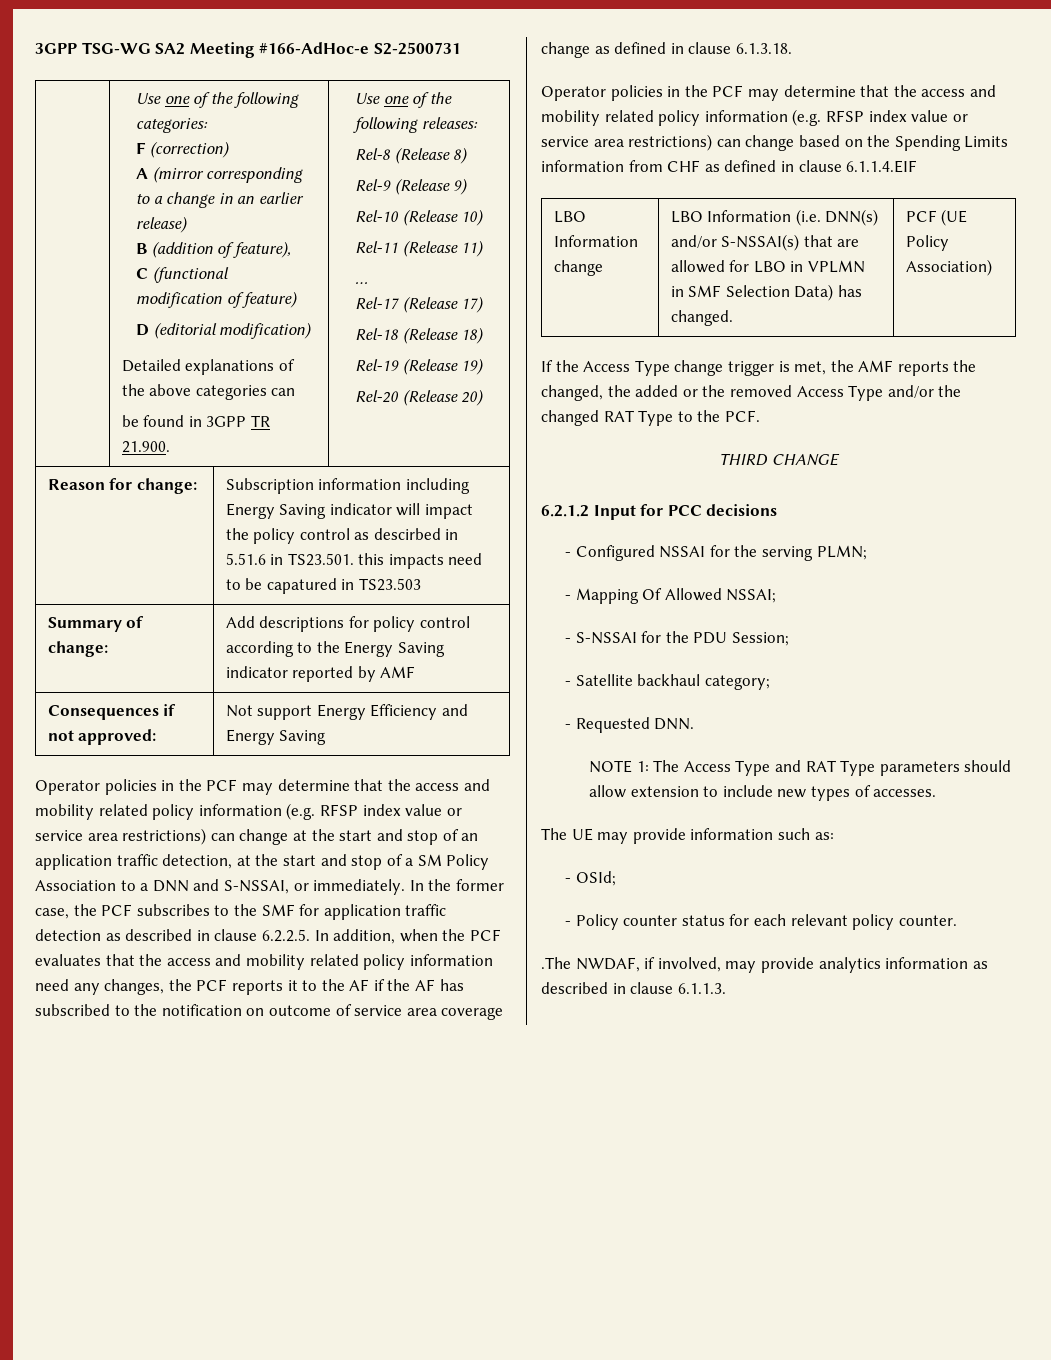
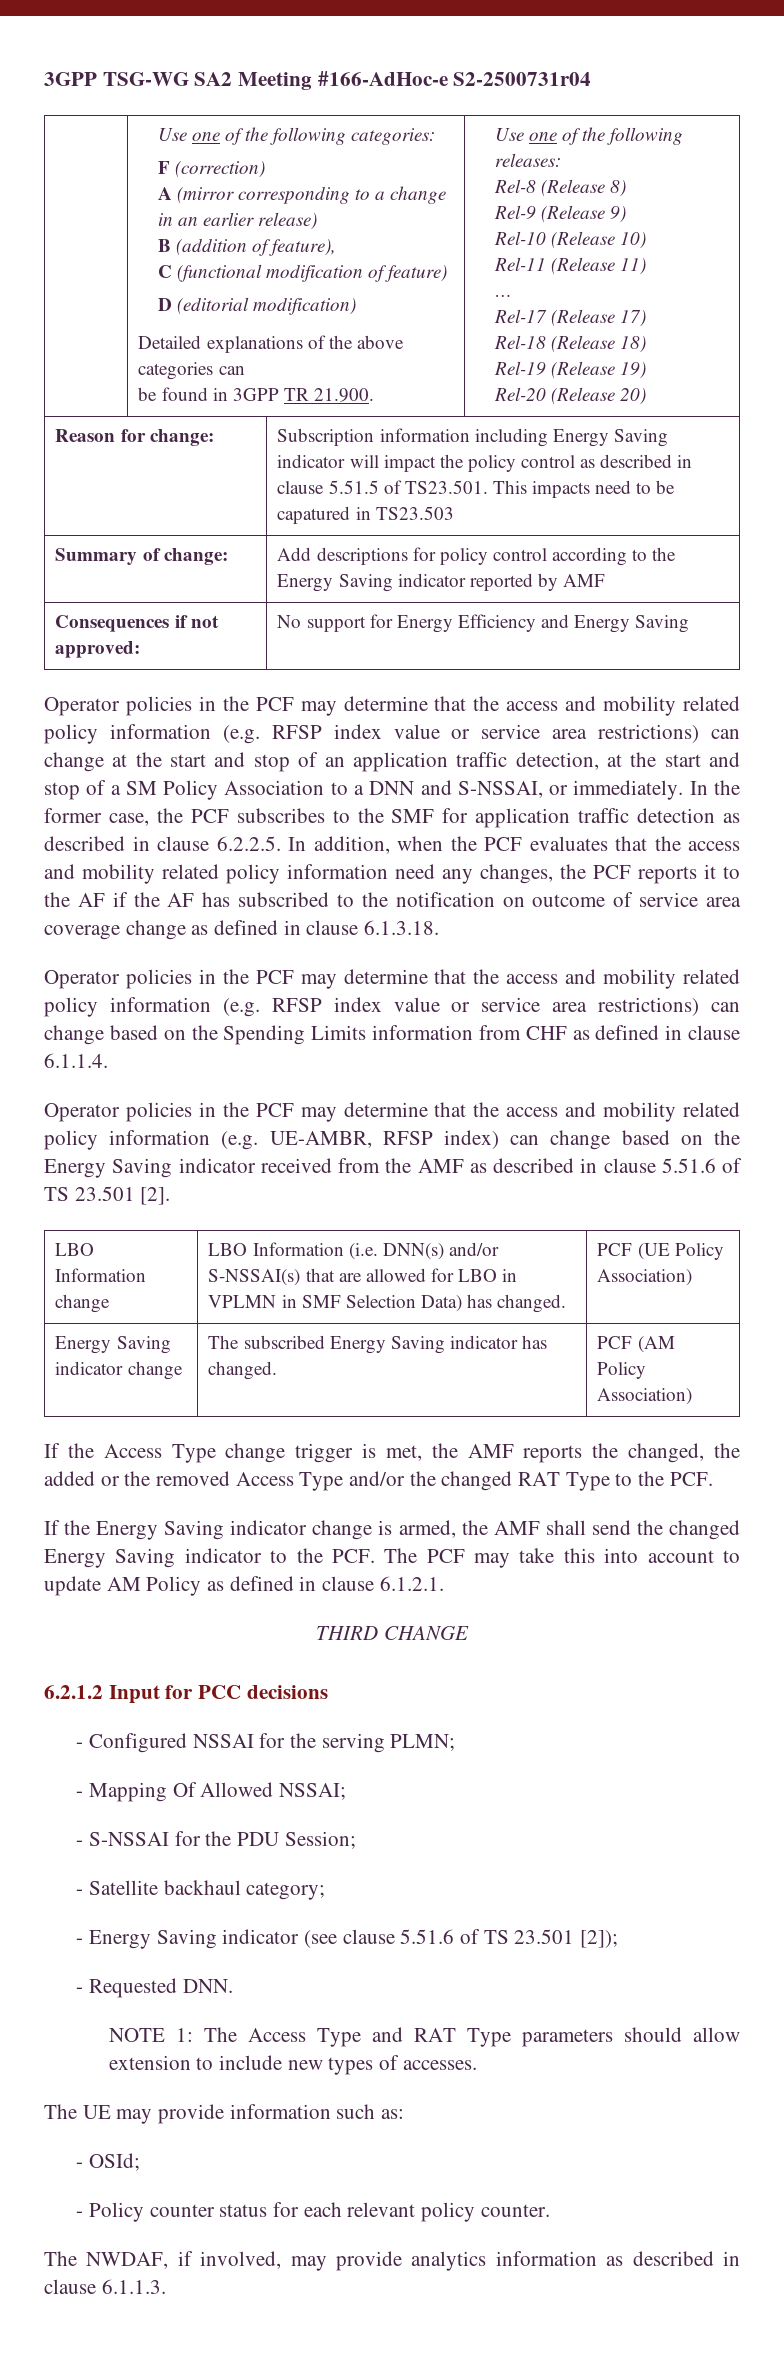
[373,42,461,55] S2-2500731 -> [453,72,592,86] S2-2500731r04
[373,528,459,540] [225,553,385,566] descirbed in 5.51.6 in TS23.501. this -> [600,454,693,468] [277,480,527,494] described in clause 5.51.5 of TS23.501. This
[225,705,313,720] Not support -> [277,614,393,632] No support for
[846,160,918,173] 6.1.1.4.EIF -> [44,1053,108,1068] [44,1102,740,1122] [44,1130,740,1150] [44,1158,742,1178] [44,1186,171,1205] 6.1.1.4. // Operator policies in the PCF may determine that the access and mobility related policy information (e.g. UE-AMBR, RFSP index) can change based on the Energy Saving indicator received from the AMF as described in clause 5.51.6 of TS 23.501 [2].
(992, 267) none -> [55,1336,171,1354] [55,1361,183,1380] [208,1335,548,1354] [208,1361,278,1380] [597,1336,675,1353] [597,1362,647,1379] [597,1388,693,1405] // Energy Saving indicator change | The subscribed Energy Saving indicator has changed. | PCF (AM Policy Association)
(760, 416) none -> [44,1520,741,1540] [44,1548,740,1568] [44,1576,444,1596] // If the Energy Saving indicator change is armed, the AMF shall send the changed Energy Saving indicator to the PCF. The PCF may take this into account to update AM Policy as defined in clause 6.1.2.1.
(770, 682) none -> [76,1929,618,1949] // - Energy Saving indicator (see clause 5.51.6 of TS 23.501 [2]);
[541,957,571,969] .The -> [44,2251,77,2266] The

